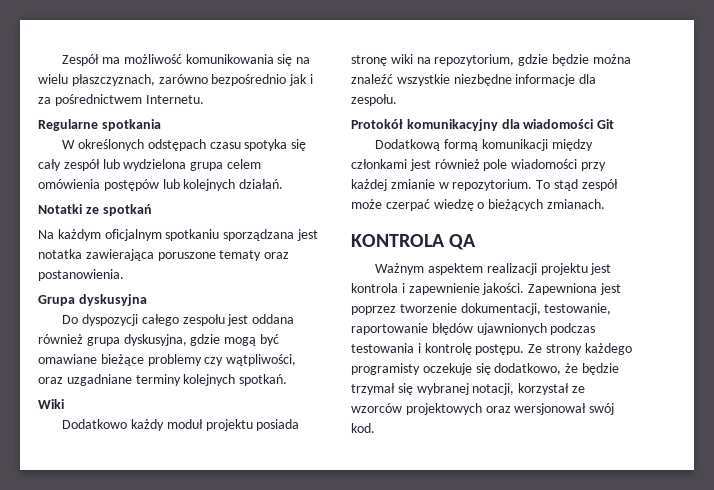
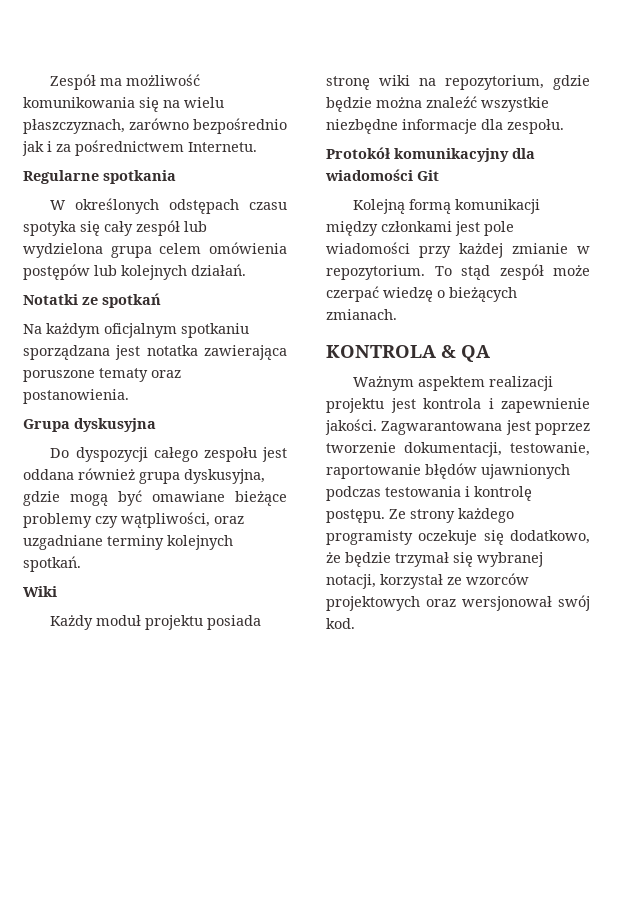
[62,419,165,431] Dodatkowo każdy -> [50,615,94,630] Każdy
[375,139,441,151] Dodatkową -> [353,199,406,214] Kolejną
[434,159,480,169] również -> (480, 228) none
(445, 240) none -> [441,345,456,358] &
[528,283,598,295] Zapewniona -> [381,421,503,435] Zagwarantowana

